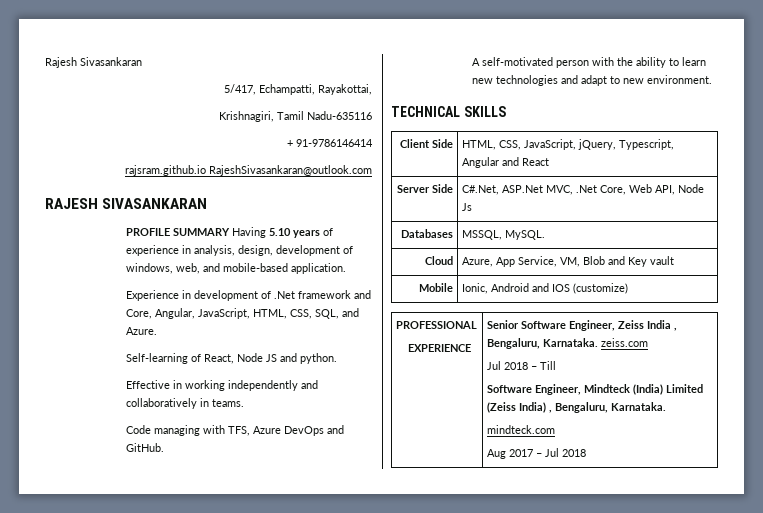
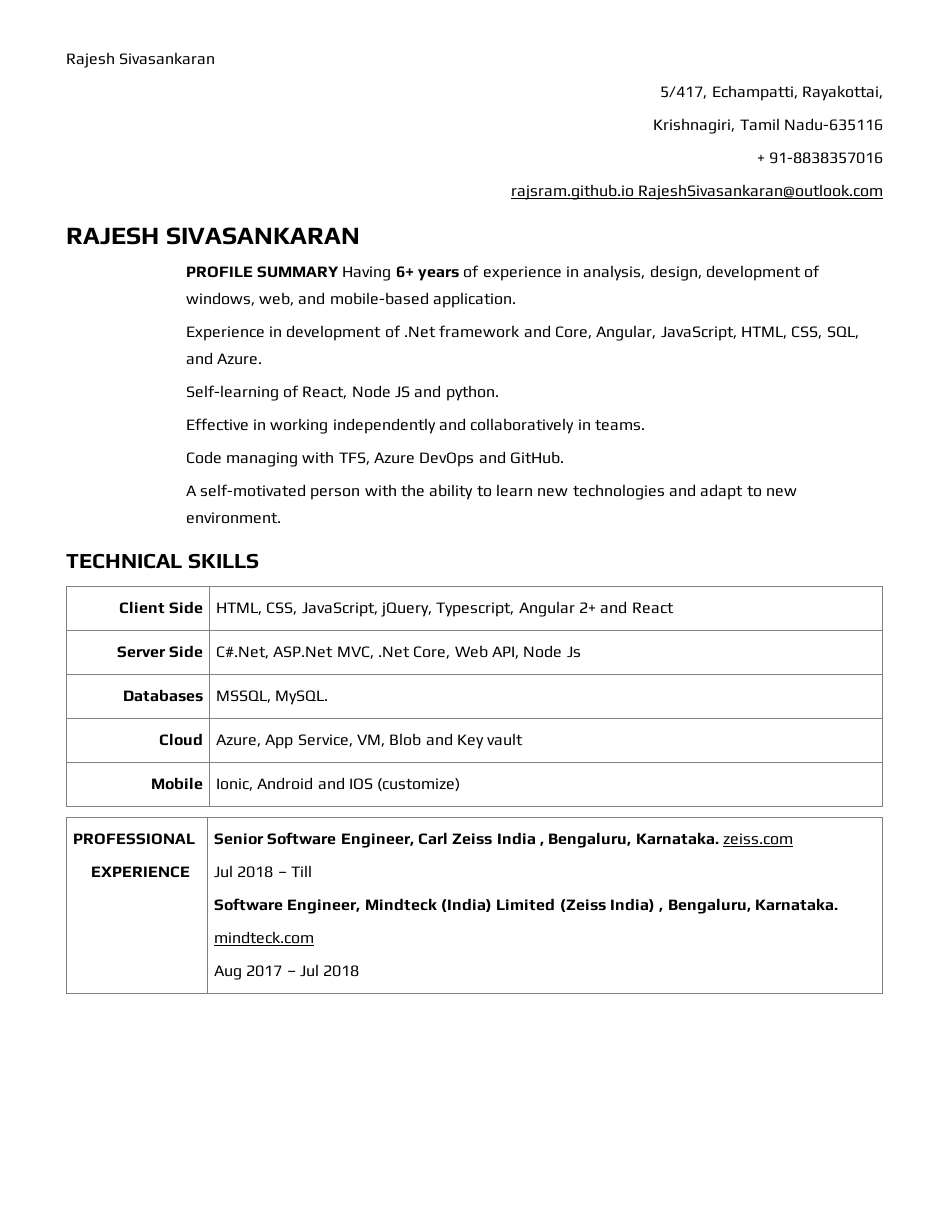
[296,139,373,147] 91-9786146414 -> [769,152,884,164] 91-8838357016
[268,228,291,236] 5.10 -> [395,266,414,278] 6+
(499, 162) none -> [578,602,596,613] 2+
(615, 325) none -> [417,832,448,845] Carl

